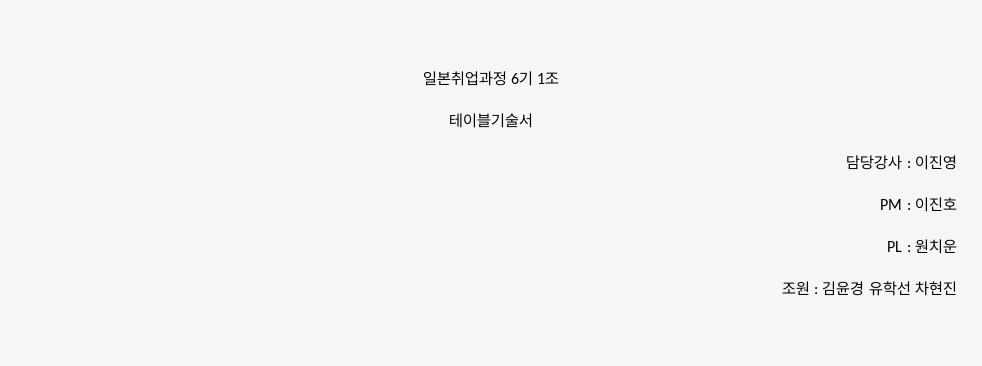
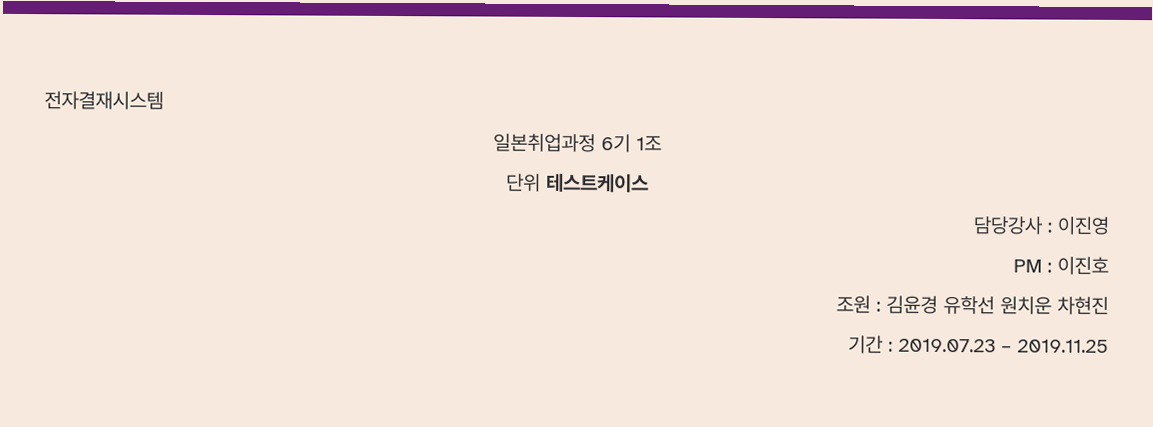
(422, 78) none -> [44,91,164,110] 전자결재시스템 //
[449,113,533,128] 테이블기술서 -> [505,173,649,193] 단위 테스트케이스
[887,239,958,254] // PL : 원치운 -> (1109, 265) none
(911, 288) none -> [1000,296,1052,315] 원치운
(958, 288) none -> [848,335,1109,354] // 기간 : 2019.07.23 – 2019.11.25

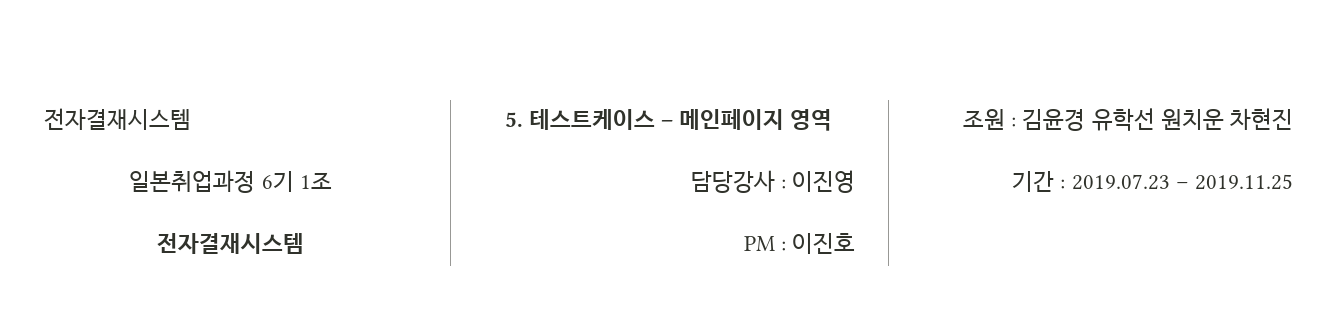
[505,173,541,192] 단위 -> [157,233,304,254] [504,112,523,127] 전자결재시스템 // 5.
(649, 183) none -> [661,109,833,131] – 메인페이지 영역

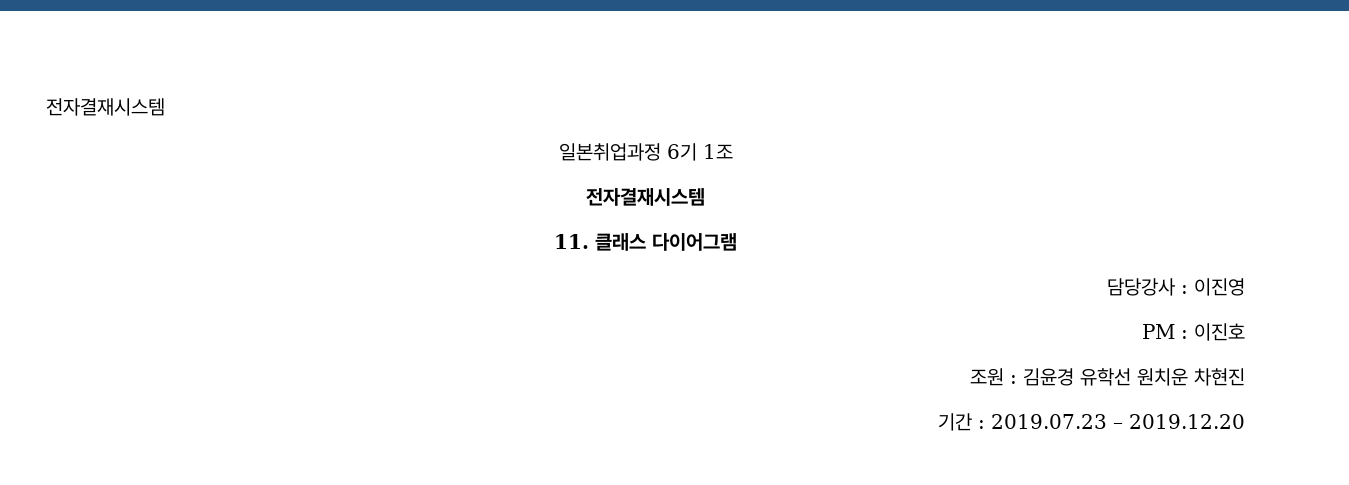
[504,109,833,131] 5. 테스트케이스 – 메인페이지 영역 -> [554,233,737,251] 11. 클래스 다이어그램
[1195,174,1293,190] 2019.11.25 -> [1129,414,1245,429] 2019.12.20

